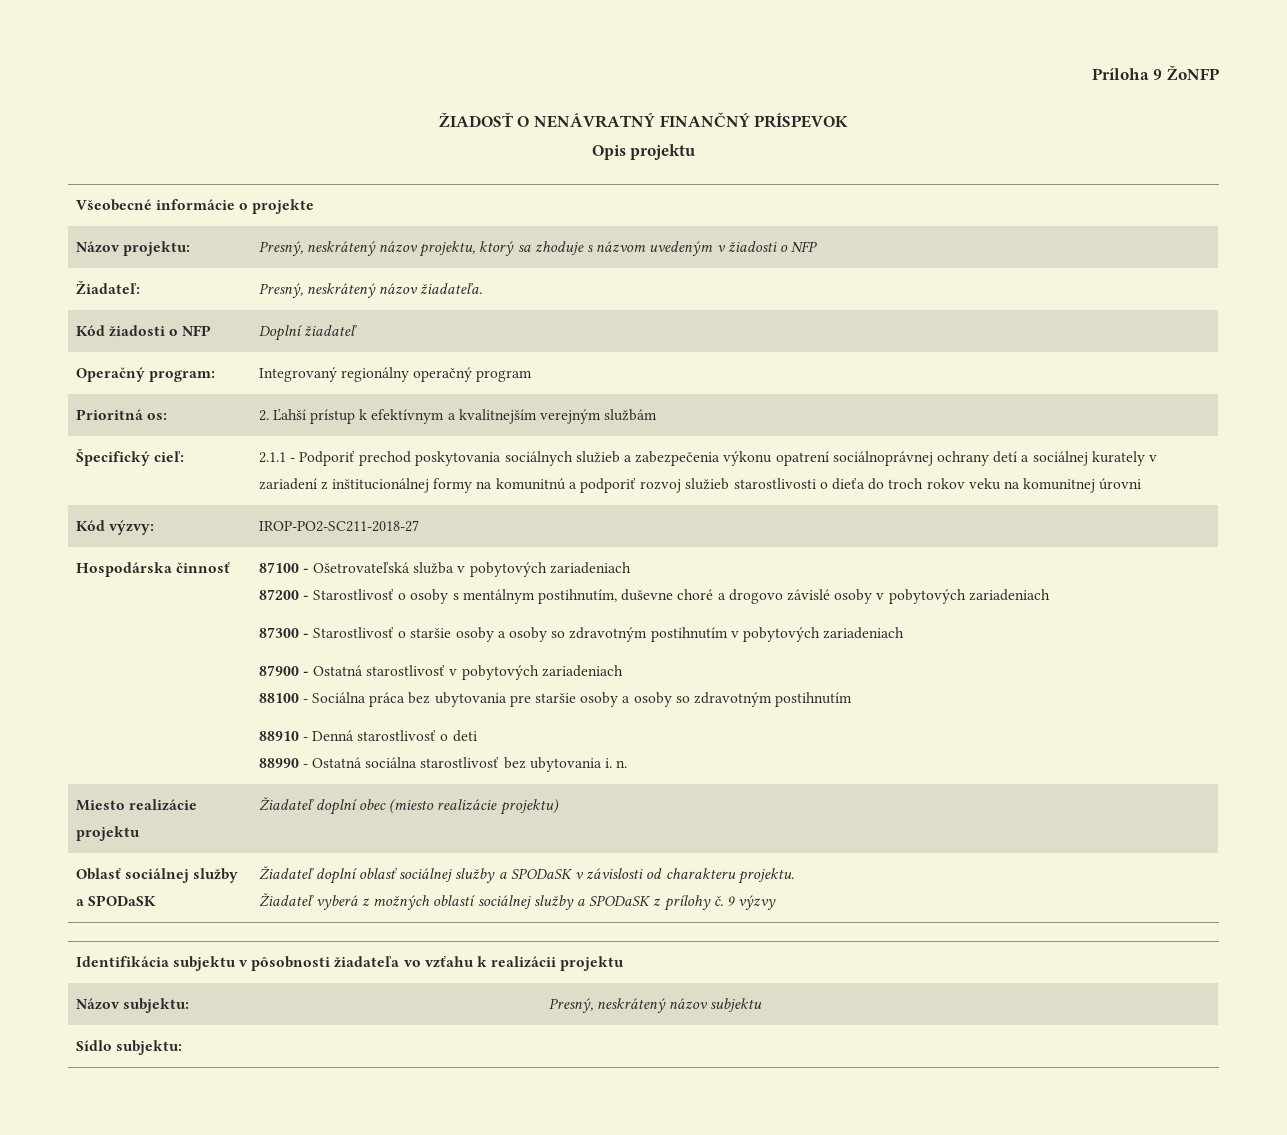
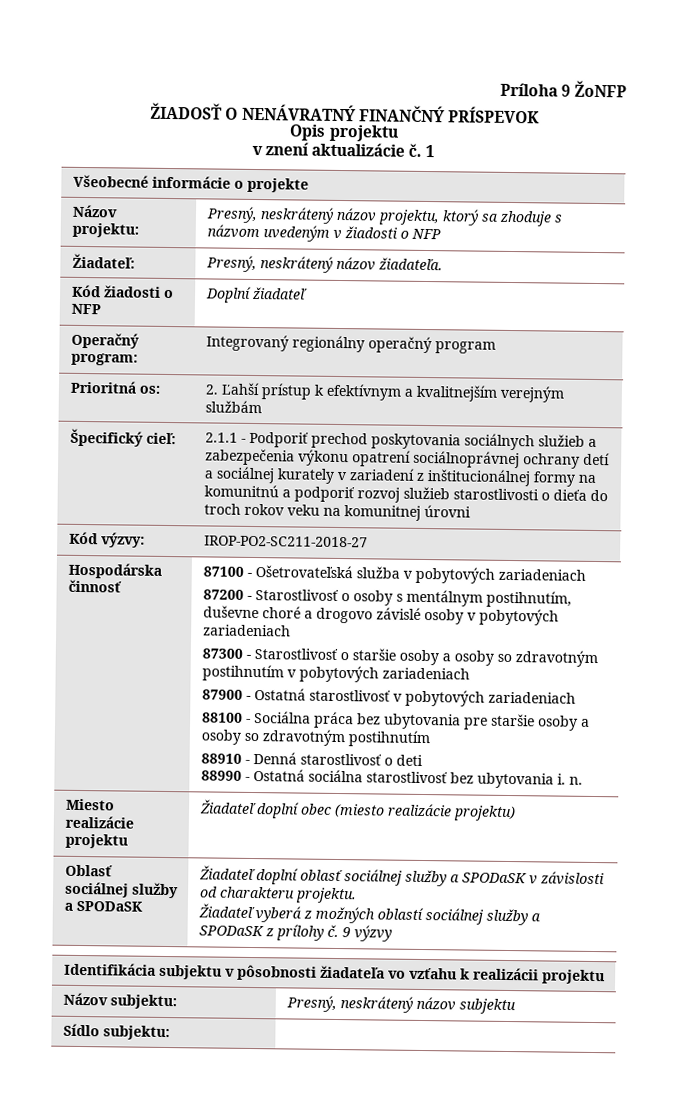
(696, 152) none -> [251,142,436,158] // v znení aktualizácie č. 1

